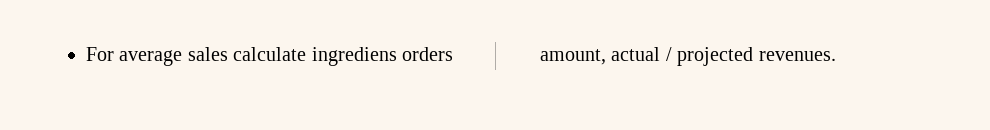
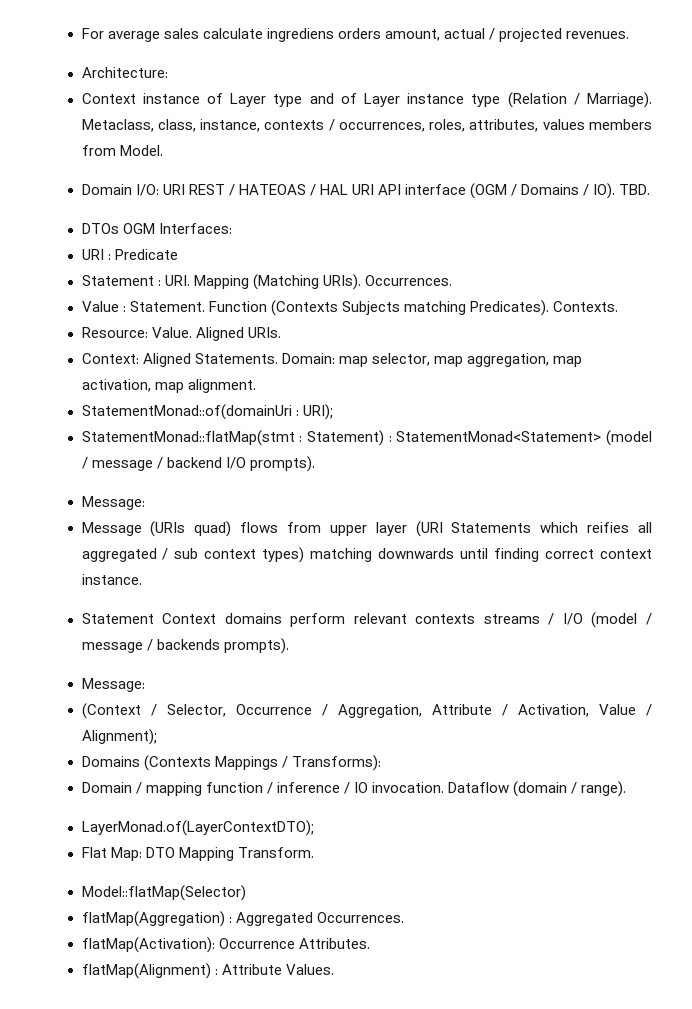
(836, 56) none -> [81,67,168,78] [81,92,652,108] [81,119,652,132] [81,145,163,156] [81,183,651,199] [81,223,232,234] [81,249,178,260] [81,274,452,290] [81,300,618,316] [81,327,281,341] [81,353,582,367] [81,379,256,393] [81,404,333,420] [81,430,652,446] [81,456,315,472] [81,496,145,510] [81,521,653,537] [81,547,652,563] [81,574,142,585] [81,612,652,628] [81,638,289,654] [81,678,145,692] [81,703,652,719] [81,729,157,745] [81,755,381,771] [81,781,627,797] [81,820,314,836] [81,847,314,861] [81,885,246,901] [81,911,404,927] [81,937,370,953] [81,963,334,979] // Architecture: // Context instance of Layer type and of Layer instance type (Relation / Marriage). Metaclass, class, instance, contexts / occurrences, roles, attributes, values members from Model. // Domain I/O: URI REST / HATEOAS / HAL URI API interface (OGM / Domains / IO). TBD. // DTOs OGM Interfaces: // URI : Predicate // Statement : URI. Mapping (Matching URIs). Occurrences. // Value : Statement. Function (Contexts Subjects matching Predicates). Contexts. // Resource: Value. Aligned URIs. // Context: Aligned Statements. Domain: map selector, map aggregation, map activation, map alignment. // StatementMonad::of(domainUri : URI); // StatementMonad::flatMap(stmt : Statement) : StatementMonad<Statement> (model / message / backend I/O prompts). // Message: // Message (URIs quad) flows from upper layer (URI Statements which reifies all aggregated / sub context types) matching downwards until finding correct context instance. // Statement Context domains perform relevant contexts streams / I/O (model / message / backends prompts). // Message: // (Context / Selector, Occurrence / Aggregation, Attribute / Activation, Value / Alignment); // Domains (Contexts Mappings / Transforms): // Domain / mapping function / inference / IO invocation. Dataflow (domain / range). // LayerMonad.of(LayerContextDTO); // Flat Map: DTO Mapping Transform. // Model::flatMap(Selector) // flatMap(Aggregation) : Aggregated Occurrences. // flatMap(Activation): Occurrence Attributes. // flatMap(Alignment) : Attribute Values.

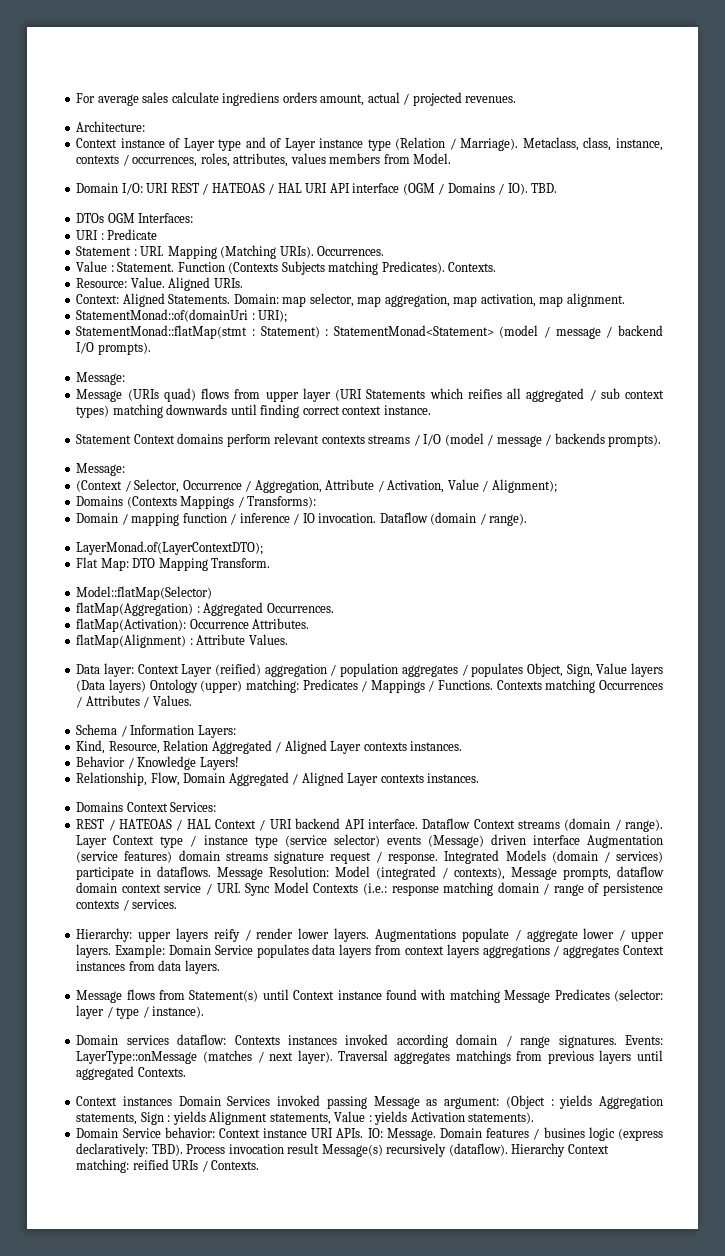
(334, 969) none -> [76,663,663,677] [76,679,663,693] [76,695,192,708] [76,724,236,738] [76,740,463,754] [76,756,239,770] [76,772,480,786] [76,802,217,812] [76,818,664,832] [76,834,663,848] [76,850,663,864] [76,866,665,880] [76,882,663,896] [76,899,178,911] [76,928,665,942] [76,944,665,958] [76,960,220,974] [76,989,663,1003] [76,1005,205,1019] [76,1034,664,1048] [76,1050,664,1064] [76,1066,186,1080] [76,1095,664,1109] [76,1111,535,1125] [76,1127,663,1141] [76,1143,609,1157] [76,1159,260,1173] // Data layer: Context Layer (reified) aggregation / population aggregates / populates Object, Sign, Value layers (Data layers) Ontology (upper) matching: Predicates / Mappings / Functions. Contexts matching Occurrences / Attributes / Values. // Schema / Information Layers: // Kind, Resource, Relation Aggregated / Aligned Layer contexts instances. // Behavior / Knowledge Layers! // Relationship, Flow, Domain Aggregated / Aligned Layer contexts instances. // Domains Context Services: // REST / HATEOAS / HAL Context / URI backend API interface. Dataflow Context streams (domain / range). Layer Context type / instance type (service selector) events (Message) driven interface Augmentation (service features) domain streams signature request / response. Integrated Models (domain / services) participate in dataflows. Message Resolution: Model (integrated / contexts), Message prompts, dataflow domain context service / URI. Sync Model Contexts (i.e.: response matching domain / range of persistence contexts / services. // Hierarchy: upper layers reify / render lower layers. Augmentations populate / aggregate lower / upper layers. Example: Domain Service populates data layers from context layers aggregations / aggregates Context instances from data layers. // Message flows from Statement(s) until Context instance found with matching Message Predicates (selector: layer / type / instance). // Domain services dataflow: Contexts instances invoked according domain / range signatures. Events: LayerType::onMessage (matches / next layer). Traversal aggregates matchings from previous layers until aggregated Contexts. // Context instances Domain Services invoked passing Message as argument: (Object : yields Aggregation statements, Sign : yields Alignment statements, Value : yields Activation statements). // Domain Service behavior: Context instance URI APIs. IO: Message. Domain features / busines logic (express declaratively: TBD). Process invocation result Message(s) recursively (dataflow). Hierarchy Context matching: reified URIs / Contexts.

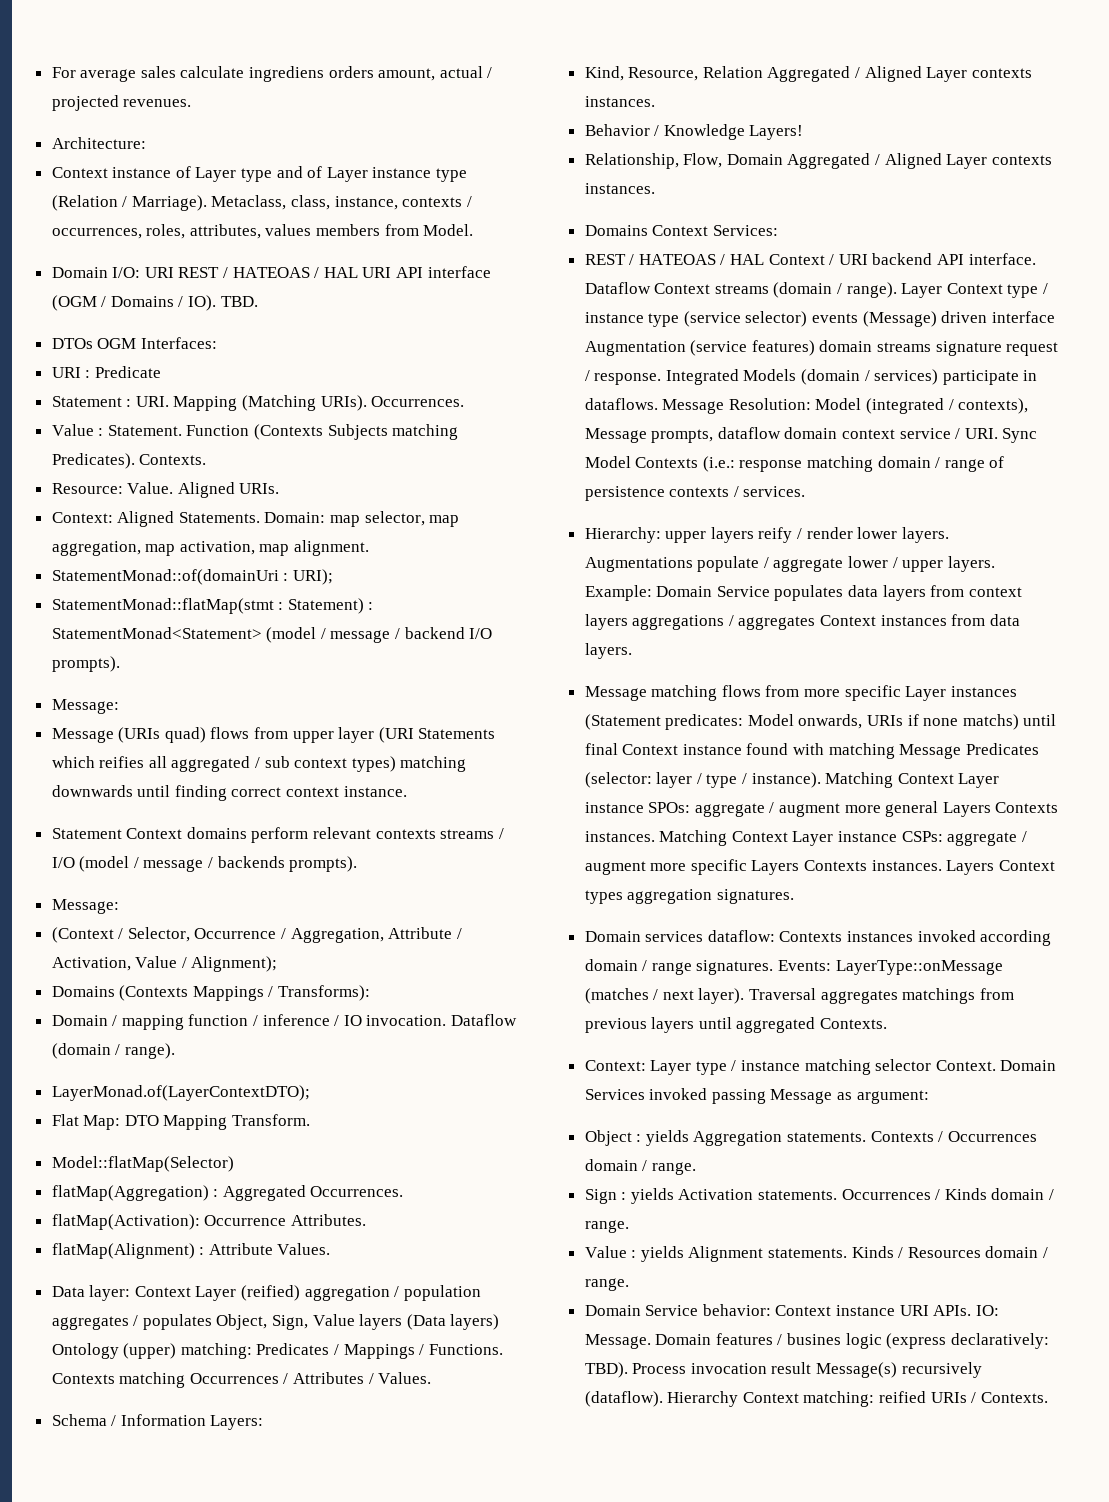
[126,989,289,1002] flows from Statement(s) until -> [651,685,1017,701] [584,714,1057,730] [584,743,618,755] matching flows from more specific Layer instances (Statement predicates: Model onwards, URIs if none matchs) until final
(205, 1012) none -> [825,772,1000,788] [584,801,1059,817] [584,830,1027,846] [584,859,1055,875] [584,889,794,904] Matching Context Layer instance SPOs: aggregate / augment more general Layers Contexts instances. Matching Context Layer instance CSPs: aggregate / augment more specific Layers Contexts instances. Layers Context types aggregation signatures.
[76,1096,173,1106] Context instances -> [584,1059,996,1075] Context: Layer type / instance matching selector Context.
[505,1095,545,1109] (Object -> [584,1130,632,1146] // Object
[76,1111,535,1125] statements, Sign : yields Alignment statements, Value : yields Activation statements). -> [787,1131,1037,1142] [584,1159,696,1175] [584,1188,1055,1204] [584,1220,629,1233] [584,1246,1049,1262] [584,1278,629,1291] statements. Contexts / Occurrences domain / range. // Sign : yields Activation statements. Occurrences / Kinds domain / range. // Value : yields Alignment statements. Kinds / Resources domain / range.

